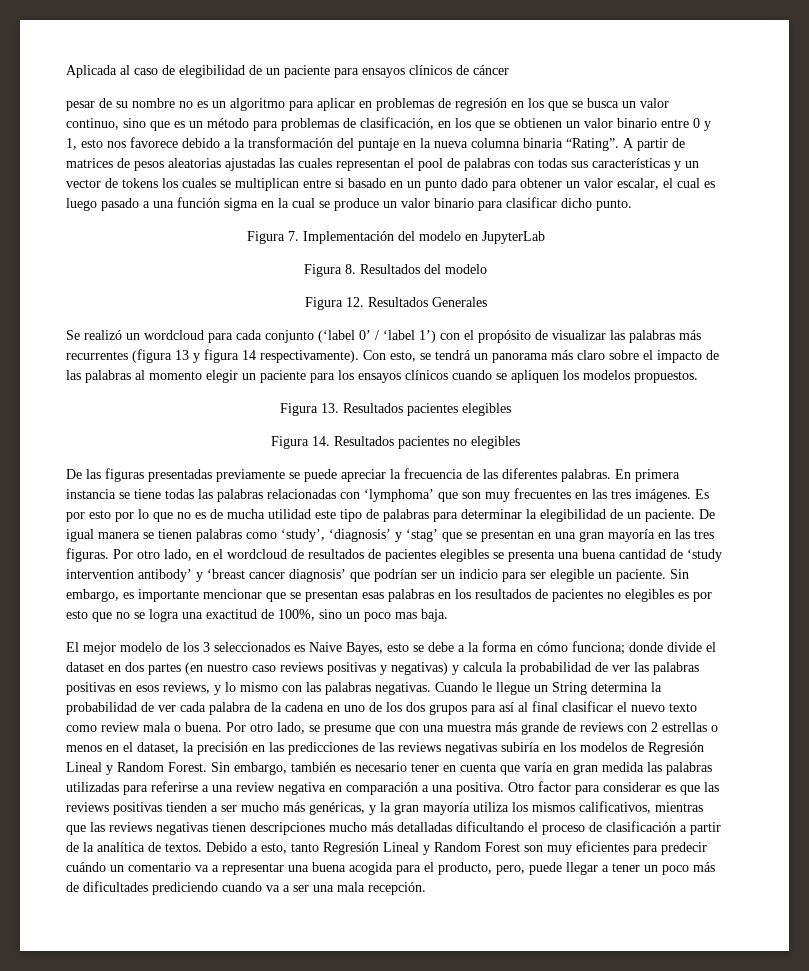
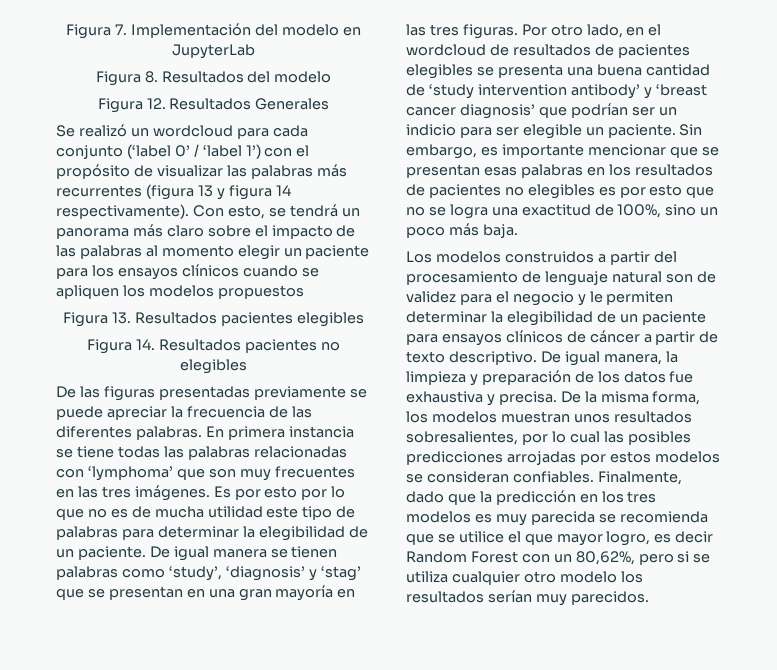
[66,65,509,78] [66,98,669,111] [66,117,711,131] [66,137,685,151] [66,158,699,171] [66,178,715,191] [66,197,632,211] Aplicada al caso de elegibilidad de un paciente para ensayos clínicos de cáncer // pesar de su nombre no es un algoritmo para aplicar en problemas de regresión en los que se busca un valor continuo, sino que es un método para problemas de clasificación, en los que se obtienen un valor binario entre 0 y 1, esto nos favorece debido a la transformación del puntaje en la nueva columna binaria “Rating”. A partir de matrices de pesos aleatorias ajustadas las cuales representan el pool de palabras con todas sus características y un vector de tokens los cuales se multiplican entre si basado en un punto dado para obtener un valor escalar, el cual es luego pasado a una función sigma en la cual se produce un valor binario para clasificar dicho punto. // -> (66, 31) none
[634,371,698,383] propuestos. -> [217,285,304,299] propuestos
[395,612,417,619] mas -> [448,223,479,236] más
[66,641,716,655] [66,662,699,675] [66,682,662,695] [66,701,697,715] [66,722,718,735] [66,742,704,755] [66,762,712,775] [66,781,719,795] [66,801,703,815] [66,821,721,835] [66,841,707,855] [66,862,715,875] [66,881,426,895] El mejor modelo de los 3 seleccionados es Naive Bayes, esto se debe a la forma en cómo funciona; donde divide el dataset en dos partes (en nuestro caso reviews positivas y negativas) y calcula la probabilidad de ver las palabras positivas en esos reviews, y lo mismo con las palabras negativas. Cuando le llegue un String determina la probabilidad de ver cada palabra de la cadena en uno de los dos grupos para así al final clasificar el nuevo texto como review mala o buena. Por otro lado, se presume que con una muestra más grande de reviews con 2 estrellas o menos en el dataset, la precisión en las predicciones de las reviews negativas subiría en los modelos de Regresión Lineal y Random Forest. Sin embargo, también es necesario tener en cuenta que varía en gran medida las palabras utilizadas para referirse a una review negativa en comparación a una positiva. Otro factor para considerar es que las reviews positivas tienden a ser mucho más genéricas, y la gran mayoría utiliza los mismos calificativos, mientras que las reviews negativas tienen descripciones mucho más detalladas dificultando el proceso de clasificación a partir de la analítica de textos. Debido a esto, tanto Regresión Lineal y Random Forest son muy eficientes para predecir cuándo un comentario va a representar una buena acogida para el producto, pero, puede llegar a tener un poco más de dificultades prediciendo cuando va a ser una mala recepción. -> [406,251,677,265] [406,271,716,286] [406,291,674,306] [406,311,706,326] [406,330,719,346] [406,351,678,366] [406,370,694,386] [406,391,701,406] [406,411,692,423] [406,431,691,445] [406,451,720,465] [406,471,682,485] [406,490,657,505] [406,511,708,526] [406,531,714,546] [406,551,711,565] [406,571,643,585] [406,590,649,606] Los modelos construidos a partir del procesamiento de lenguaje natural son de validez para el negocio y le permiten determinar la elegibilidad de un paciente para ensayos clínicos de cáncer a partir de texto descriptivo. De igual manera, la limpieza y preparación de los datos fue exhaustiva y precisa. De la misma forma, los modelos muestran unos resultados sobresalientes, por lo cual las posibles predicciones arrojadas por estos modelos se consideran confiables. Finalmente, dado que la predicción en los tres modelos es muy parecida se recomienda que se utilice el que mayor logro, es decir Random Forest con un 80,62%, pero si se utiliza cualquier otro modelo los resultados serían muy parecidos.

